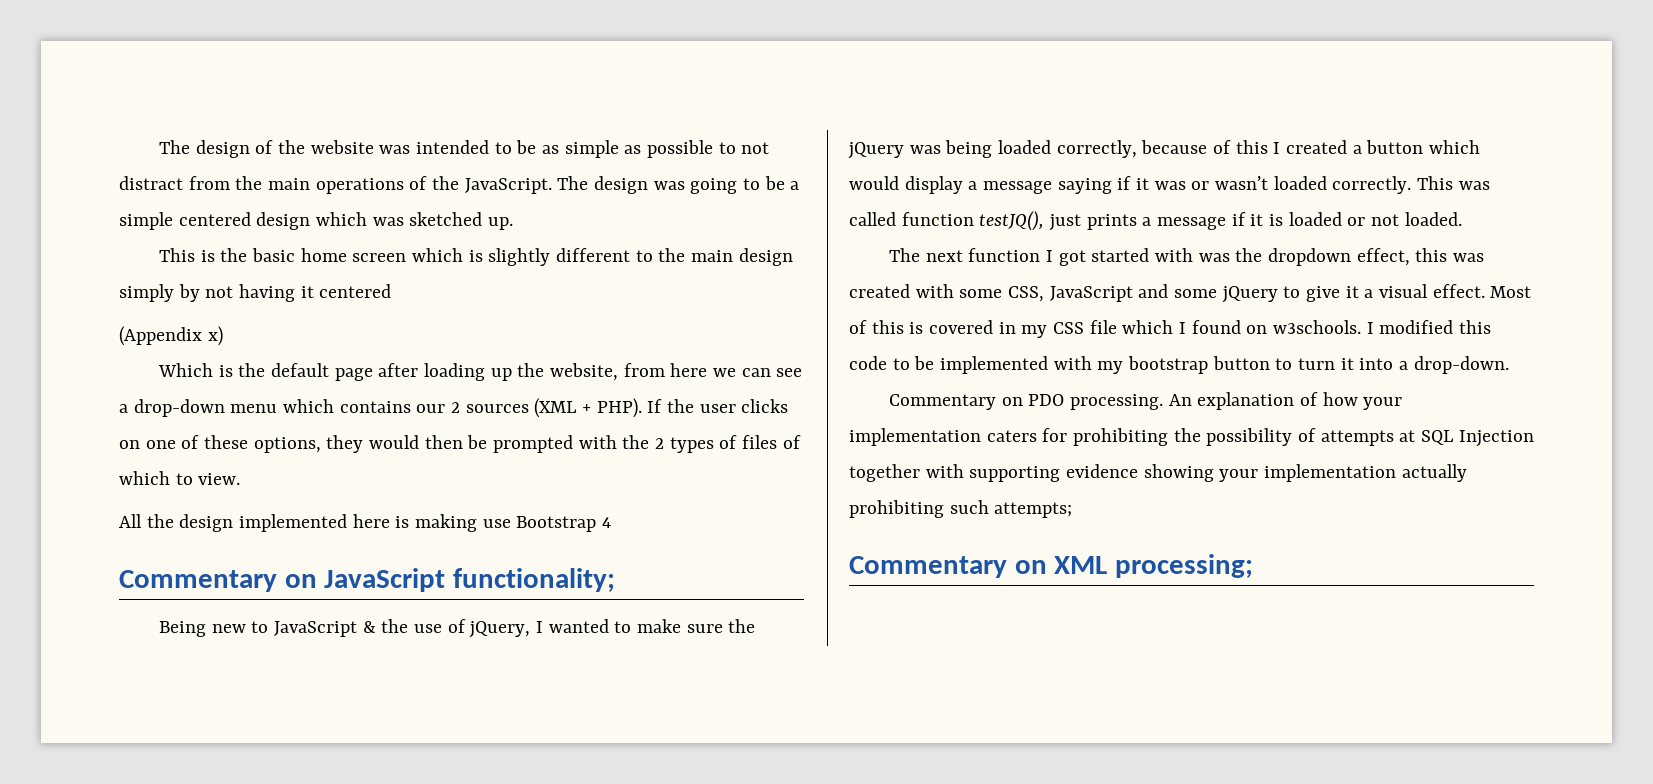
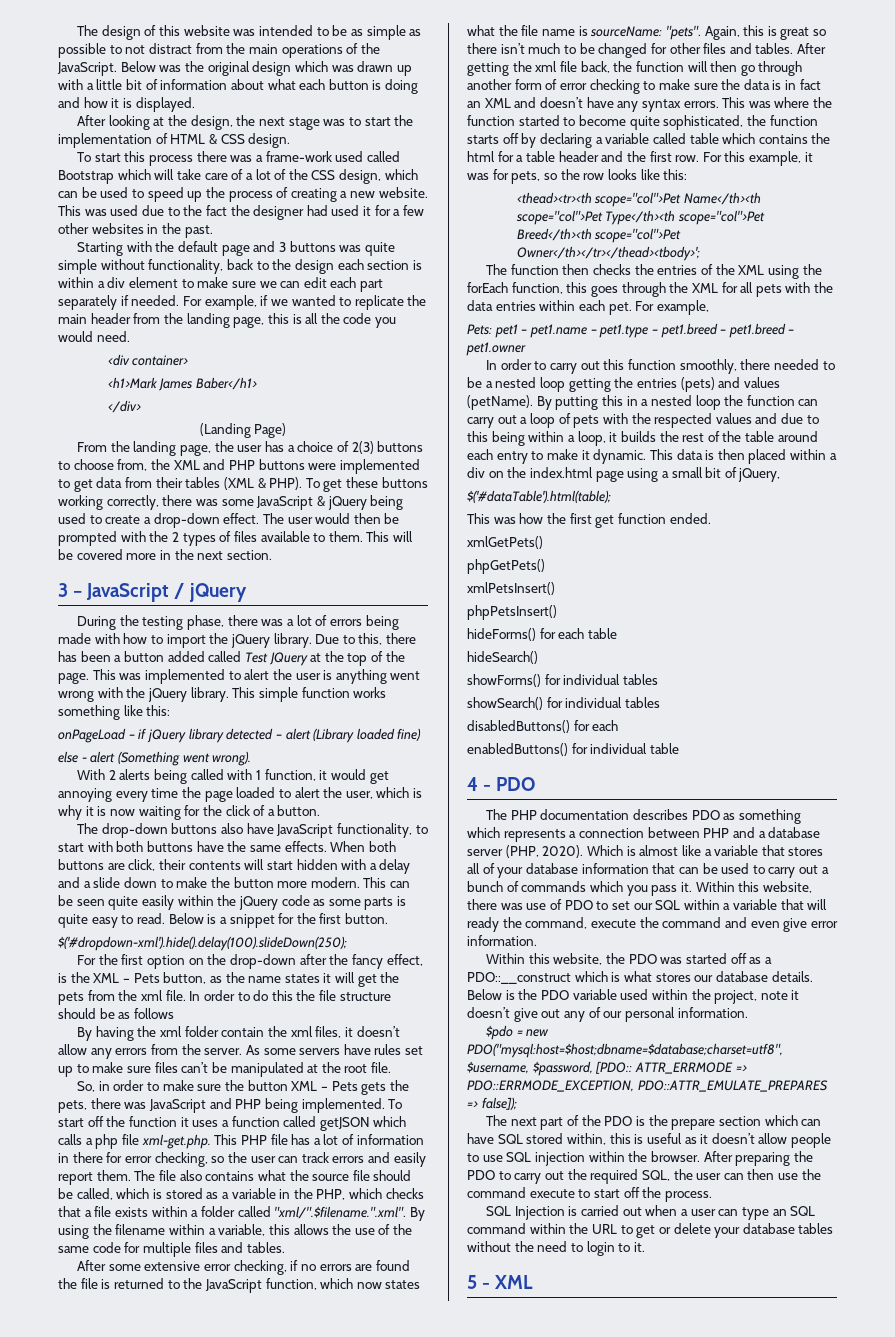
[277,140,305,154] the -> [159,25,181,36] this
[557,176,800,194] [119,212,514,230] [158,248,793,266] [119,284,392,302] [119,326,223,346] [157,363,803,381] [119,398,789,418] [119,435,364,453] The design was going to be a simple centered design which was sketched up. // This is the basic home screen which is slightly different to the main design simply by not having it centered // (Appendix x) // Which is the default page after loading up the website, from here we can see a drop-down menu which contains our 2 sources (XML + PHP). If the user clicks on one of these options, they -> [120,61,412,76] [58,79,419,94] [58,97,195,112] [77,115,414,130] [58,133,291,148] [77,151,400,166] [58,169,418,184] [58,187,428,202] [58,205,425,220] [58,223,213,238] [77,241,396,256] [58,259,422,274] [58,277,384,292] [58,295,427,310] [58,313,397,328] [58,331,130,342] [107,354,189,366] [107,377,257,391] [107,400,141,413] [199,423,287,438] [77,441,424,456] [58,459,420,474] [58,477,428,492] [58,495,404,510] [58,513,313,528] Below was the original design which was drawn up with a little bit of information about what each button is doing and how it is displayed. // After looking at the design, the next stage was to start the implementation of HTML & CSS design. // To start this process there was a frame-work used called Bootstrap which will take care of a lot of the CSS design, which can be used to speed up the process of creating a new website. This was used due to the fact the designer had used it for a few other websites in the past. // Starting with the default page and 3 buttons was quite simple without functionality, back to the design each section is within a div element to make sure we can edit each part separately if needed. For example, if we wanted to replicate the main header from the landing page, this is all the code you would need. // <div container> // <h1>Mark James Baber</h1> // </div> // (Landing Page) // From the landing page, the user has a choice of 2(3) buttons to choose from, the XML and PHP buttons were implemented to get data from their tables (XML & PHP). To get these buttons working correctly, there was some JavaScript & jQuery being used to create a drop-down effect. The user
[782,435,801,449] [119,471,241,485] [119,514,612,532] [119,568,616,592] [158,619,756,638] [848,140,1481,159] [849,176,1490,194] [849,211,1462,231] [888,248,1484,266] [849,284,1532,303] [849,320,1492,338] [849,356,1509,374] [888,392,1403,410] [849,428,1534,447] [849,464,1467,482] [849,500,1073,518] [849,554,1254,578] of which to view. // All the design implemented here is making use Bootstrap 4 // Commentary on JavaScript functionality; // Being new to JavaScript & the use of jQuery, I wanted to make sure the jQuery was being loaded correctly, because of this I created a button which would display a message saying if it was or wasn’t loaded correctly. This was called function testJQ(), just prints a message if it is loaded or not loaded. // The next function I got started with was the dropdown effect, this was created with some CSS, JavaScript and some jQuery to give it a visual effect. Most of this is covered in my CSS file which I found on w3schools. I modified this code to be implemented with my bootstrap button to turn it into a drop-down. // Commentary on PDO processing. An explanation of how your implementation caters for prohibiting the possibility of attempts at SQL Injection together with supporting evidence showing your implementation actually prohibiting such attempts; // Commentary on XML processing; -> [260,531,414,542] [58,549,272,560] [58,583,247,602] [77,615,399,630] [58,633,417,648] [58,651,405,666] [58,669,421,684] [58,687,387,702] [58,705,171,720] [58,728,422,743] [58,751,252,766] [77,769,389,784] [58,787,423,802] [58,805,321,820] [77,823,428,838] [58,841,396,852] [58,859,411,874] [58,877,411,888] [58,895,407,910] [58,913,389,928] [58,936,347,951] [77,954,423,969] [58,972,400,987] [58,990,391,1005] [58,1008,174,1019] [77,1026,400,1041] [58,1044,424,1059] [58,1062,392,1077] [77,1080,409,1095] [58,1098,403,1113] [58,1116,407,1131] [58,1134,424,1149] [58,1152,426,1167] [58,1170,412,1185] [58,1188,424,1200] [58,1206,425,1221] [58,1224,413,1239] [58,1242,285,1257] [77,1260,411,1275] [58,1278,421,1293] [467,25,827,40] [467,43,827,58] [467,61,803,76] [467,79,821,94] [467,97,833,112] [467,115,818,130] [467,133,831,148] [467,151,813,166] [467,169,688,184] [516,192,761,207] [515,210,765,225] [516,228,682,243] [516,246,700,261] [486,264,822,279] [467,282,834,297] [467,300,709,315] [467,323,795,338] [466,342,526,356] [486,359,835,374] [467,377,780,392] [467,395,819,410] [467,413,819,428] [467,431,818,446] [467,449,837,464] [467,467,781,482] [467,490,611,503] [467,513,711,528] [467,536,543,549] [467,559,545,574] [467,582,555,595] [467,605,557,620] [467,628,617,641] [467,651,538,664] [467,674,658,687] [467,697,660,710] [467,720,619,733] [467,743,679,756] [467,777,536,791] [486,809,802,824] [467,827,821,842] [467,845,824,858] [467,863,829,878] [467,881,812,896] [467,899,828,910] [467,917,838,932] [467,935,537,946] [486,953,773,965] [467,971,813,984] [467,989,800,1004] [467,1007,748,1022] [486,1025,550,1040] [467,1043,783,1058] [467,1061,747,1076] [467,1080,828,1092] [467,1097,517,1110] [486,1115,822,1130] [467,1133,832,1148] [467,1151,813,1166] [467,1169,821,1184] [467,1187,712,1202] [486,1205,816,1220] [467,1223,834,1238] [467,1241,645,1256] [467,1275,534,1289] available to them. This will be covered more in the next section. // 3 – JavaScript / jQuery // During the testing phase, there was a lot of errors being made with how to import the jQuery library. Due to this, there has been a button added called Test JQuery at the top of the page. This was implemented to alert the user is anything went wrong with the jQuery library. This simple function works something like this: // onPageLoad – if jQuery library detected – alert (Library loaded fine) // else - alert (Something went wrong). // With 2 alerts being called with 1 function, it would get annoying every time the page loaded to alert the user, which is why it is now waiting for the click of a button. // The drop-down buttons also have JavaScript functionality, to start with both buttons have the same effects. When both buttons are click, their contents will start hidden with a delay and a slide down to make the button more modern. This can be seen quite easily within the jQuery code as some parts is quite easy to read. Below is a snippet for the first button. // $('#dropdown-xml').hide().delay(100).slideDown(250); // For the first option on the drop-down after the fancy effect, is the XML – Pets button, as the name states it will get the pets from the xml file. In order to do this the file structure should be as follows // By having the xml folder contain the xml files, it doesn’t allow any errors from the server. As some servers have rules set up to make sure files can’t be manipulated at the root file. // So, in order to make sure the button XML – Pets gets the pets, there was JavaScript and PHP being implemented. To start off the function it uses a function called getJSON which calls a php file xml-get.php. This PHP file has a lot of information in there for error checking, so the user can track errors and easily report them. The file also contains what the source file should be called, which is stored as a variable in the PHP, which checks that a file exists within a folder called "xml/".$filename.".xml". By using the filename within a variable, this allows the use of the same code for multiple files and tables. // After some extensive error checking, if no errors are found the file is returned to the JavaScript function, which now states what the file name is sourceName: "pets". Again, this is great so there isn’t much to be changed for other files and tables. After getting the xml file back, the function will then go through another form of error checking to make sure the data is in fact an XML and doesn’t have any syntax errors. This was where the function started to become quite sophisticated, the function starts off by declaring a variable called table which contains the html for a table header and the first row. For this example, it was for pets, so the row looks like this: // <thead><tr><th scope="col">Pet Name</th><th scope="col">Pet Type</th><th scope="col">Pet Breed</th><th scope="col">Pet Owner</th></tr></thead><tbody>'; // The function then checks the entries of the XML using the forEach function, this goes through the XML for all pets with the data entries within each pet. For example, // Pets: pet1 – pet1.name – pet1.type – pet1.breed – pet1.breed – pet1.owner // In order to carry out this function smoothly, there needed to be a nested loop getting the entries (pets) and values (petName). By putting this in a nested loop the function can carry out a loop of pets with the respected values and due to this being within a loop, it builds the rest of the table around each entry to make it dynamic. This data is then placed within a div on the index.html page using a small bit of jQuery, // $('#dataTable').html(table); // This was how the first get function ended. // xmlGetPets() // phpGetPets() // xmlPetsInsert() // phpPetsInsert() // hideForms() for each table // hideSearch() // showForms() for individual tables // showSearch() for individual tables // disabledButtons() for each // enabledButtons() for individual table // 4 - PDO // The PHP documentation describes PDO as something which represents a connection between PHP and a database server (PHP, 2020). Which is almost like a variable that stores all of your database information that can be used to carry out a bunch of commands which you pass it. Within this website, there was use of PDO to set our SQL within a variable that will ready the command, execute the command and even give error information. // Within this website, the PDO was started off as a PDO::__construct which is what stores our database details. Below is the PDO variable used within the project, note it doesn’t give out any of our personal information. // $pdo = new PDO("mysql:host=$host;dbname=$database;charset=utf8", $username, $password, [PDO:: ATTR_ERRMODE => PDO::ERRMODE_EXCEPTION, PDO::ATTR_EMULATE_PREPARES => false]); // The next part of the PDO is the prepare section which can have SQL stored within, this is useful as it doesn’t allow people to use SQL injection within the browser. After preparing the PDO to carry out the required SQL, the user can then use the command execute to start off the process. // SQL Injection is carried out when a user can type an SQL command within the URL to get or delete your database tables without the need to login to it. // 5 - XML

